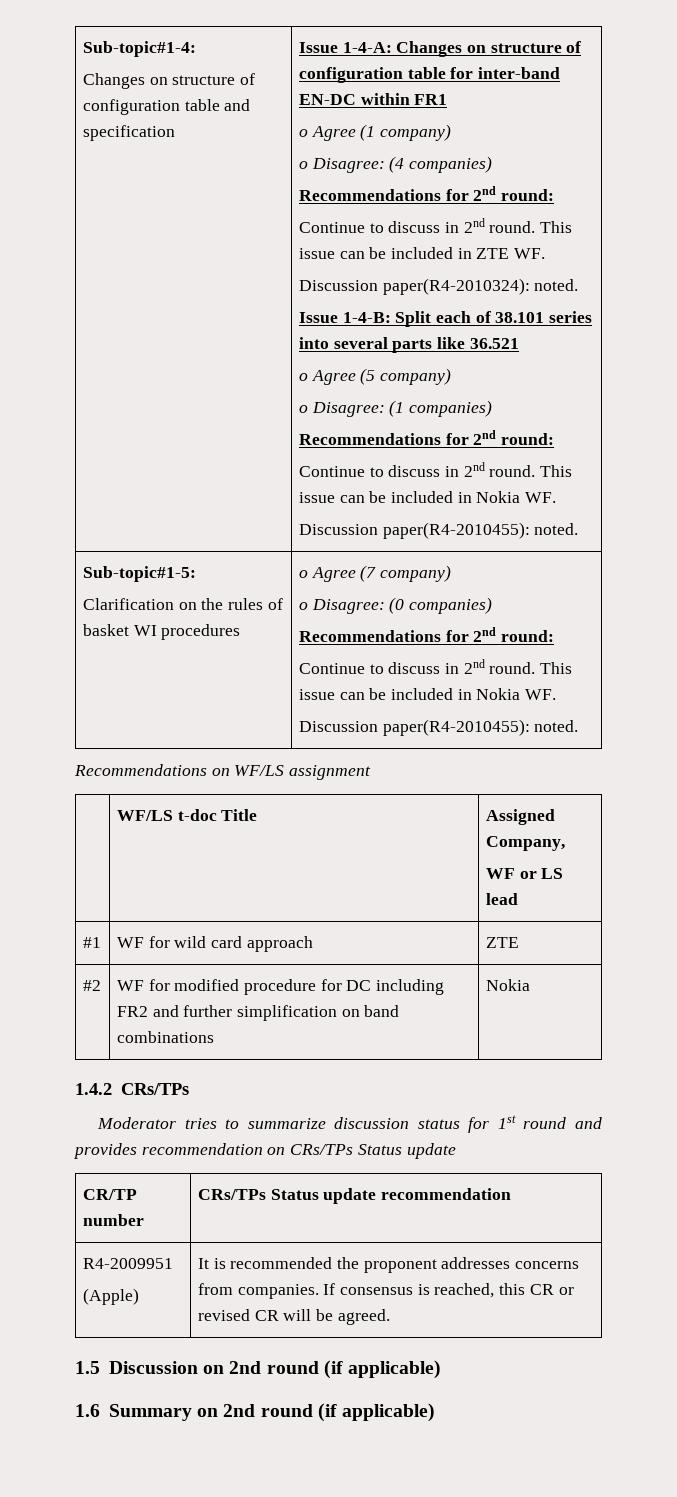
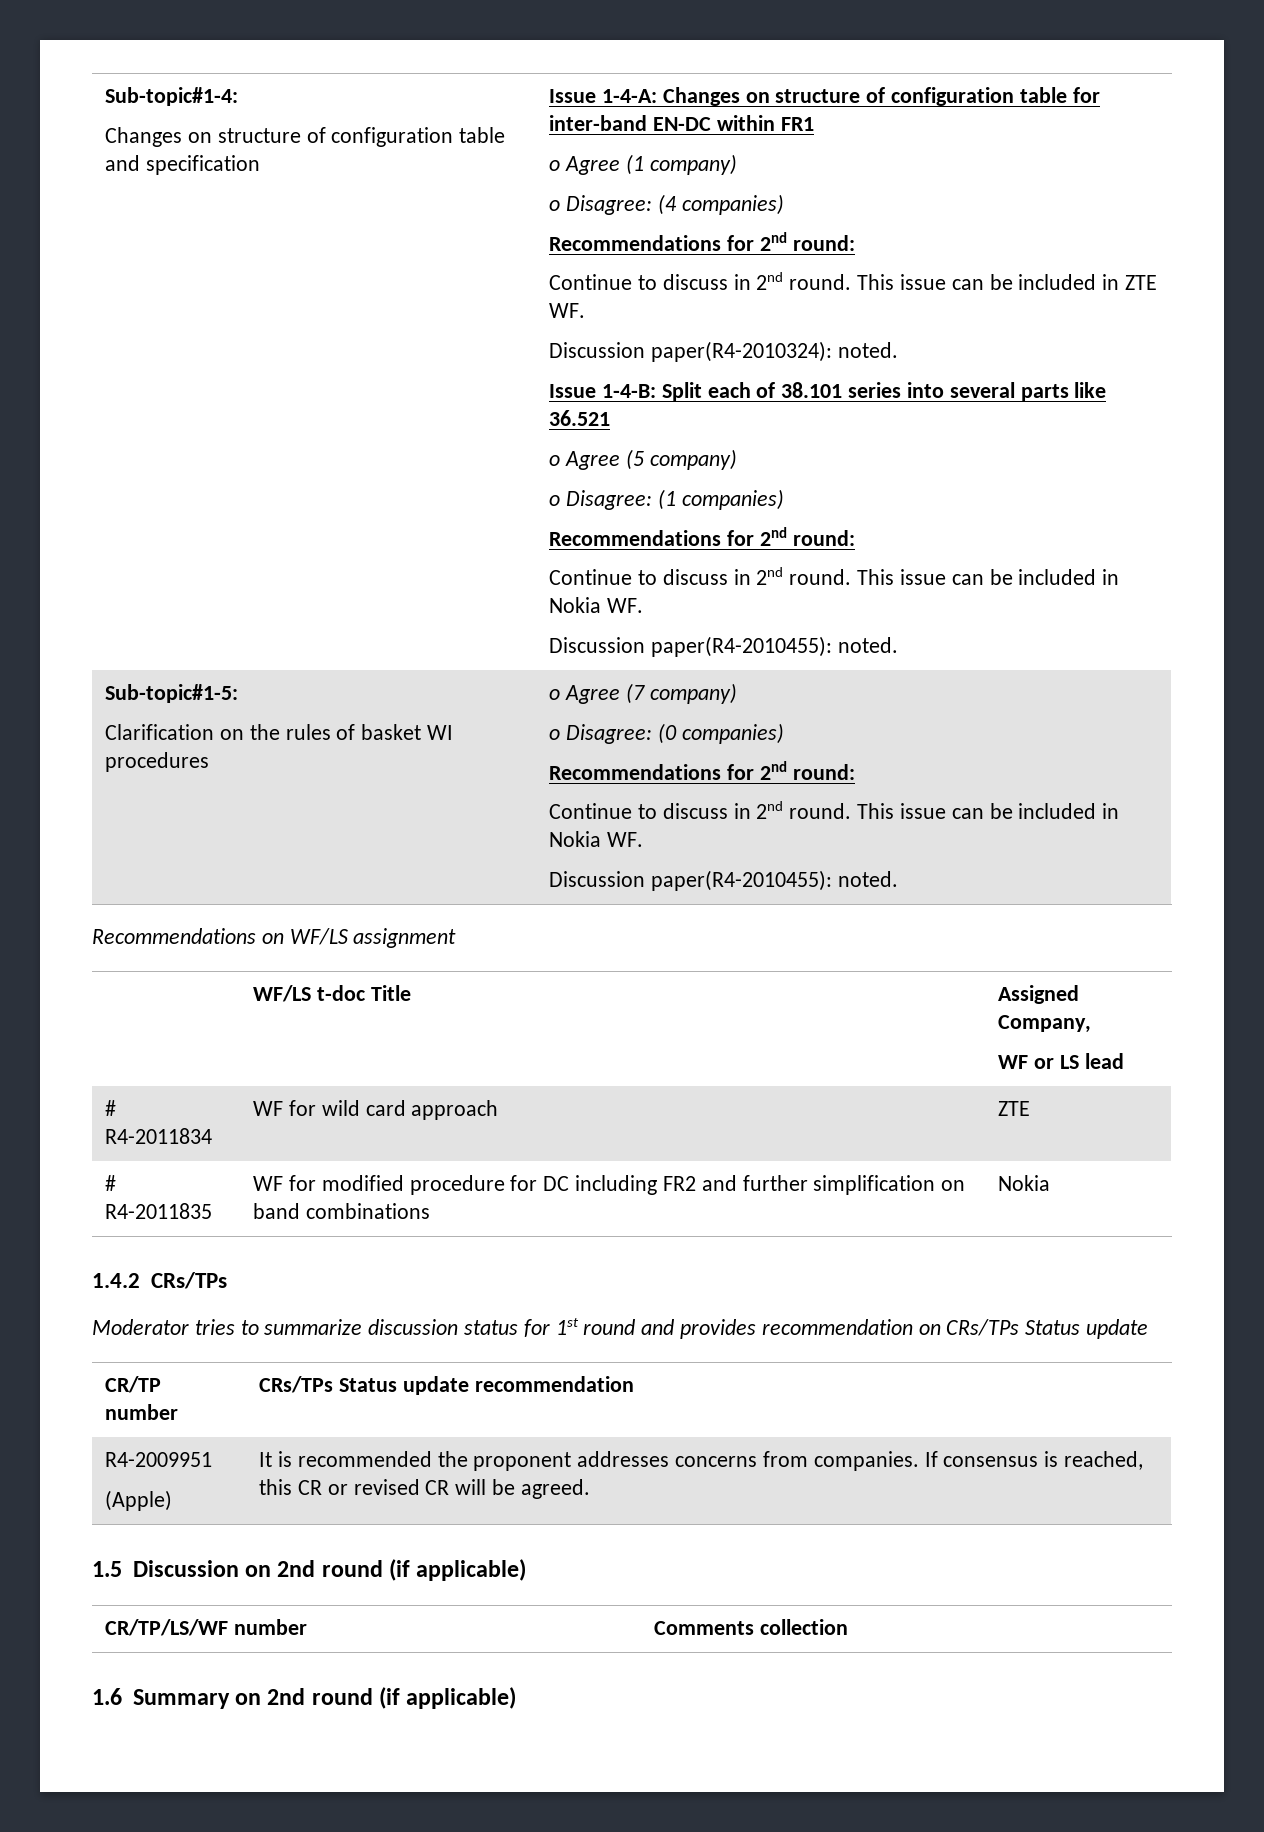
[82,937,101,948] #1 -> [105,1100,117,1116] [105,1128,213,1144] # R4-2011834
[82,980,101,991] #2 -> [105,1175,117,1191] [105,1203,213,1219] # R4-2011835
(442, 1369) none -> [105,1619,308,1636] [654,1619,849,1635] // CR/TP/LS/WF number | Comments collection

